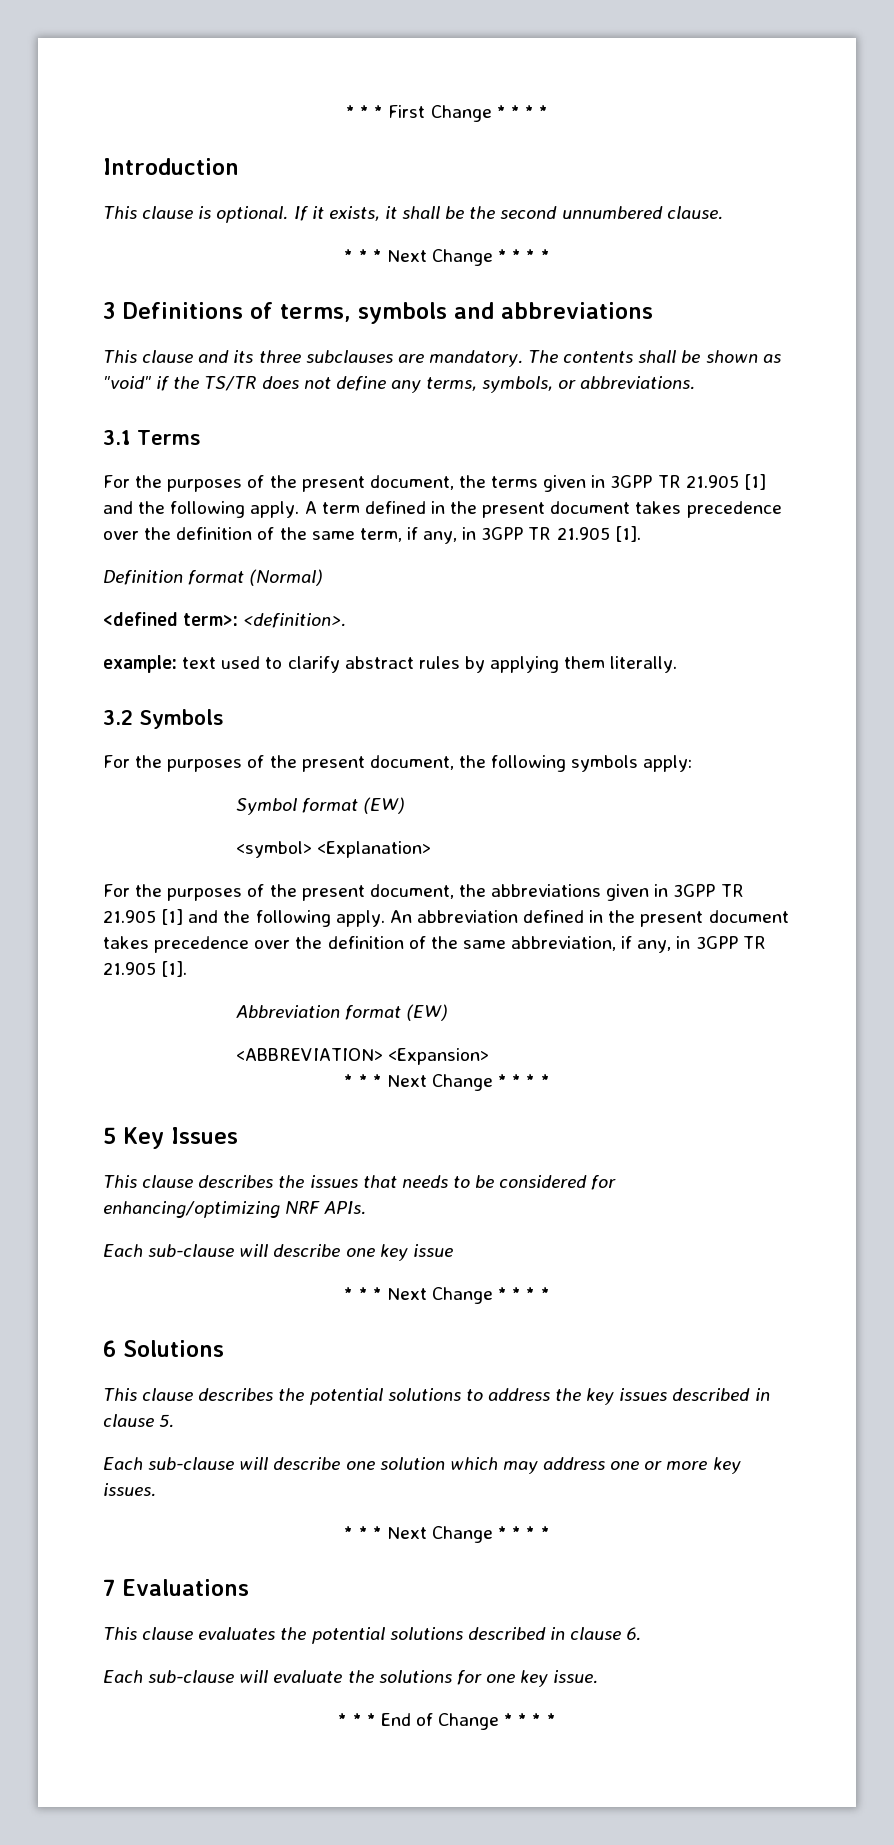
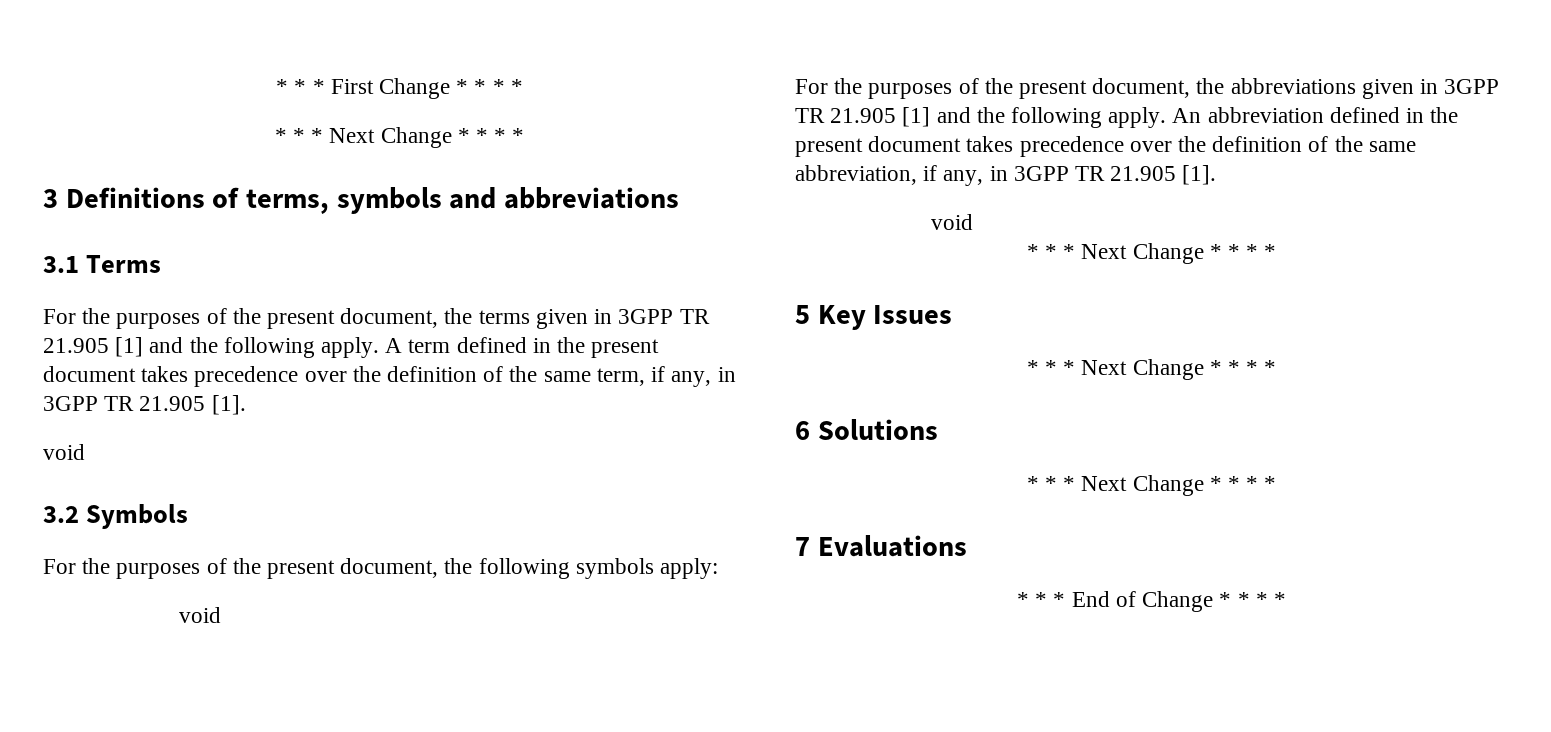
[103,158,239,175] [103,206,723,223] // Introduction // This clause is optional. If it exists, it shall be the second unnumbered clause. -> (523, 86) none
[103,350,781,367] [103,376,696,393] // This clause and its three subclauses are mandatory. The contents shall be shown as "void" if the TS/TR does not define any terms, symbols, or abbreviations. -> (680, 198) none
[103,569,324,586] [103,612,347,628] [103,655,678,673] Definition format (Normal) // <defined term>: <definition>. // example: text used to clarify abstract rules by applying them literally. -> [43,444,85,460] void
[235,797,406,815] [235,841,432,858] Symbol format (EW) // <symbol> <Explanation> -> [179,607,222,623] void
[235,1004,449,1021] [235,1048,490,1065] Abbreviation format (EW) // <ABBREVIATION> <Expansion> -> [931,214,974,230] void
[103,1175,617,1190] [103,1201,367,1218] [103,1244,453,1261] // This clause describes the issues that needs to be considered for enhancing/optimizing NRF APIs. // Each sub-clause will describe one key issue -> (953, 314) none
[103,1388,770,1405] [103,1414,175,1428] [103,1457,741,1474] [103,1483,156,1497] // This clause describes the potential solutions to address the key issues described in clause 5. // Each sub-clause will describe one solution which may address one or more key issues. -> (938, 429) none
[103,1627,642,1644] [103,1670,599,1687] // This clause evaluates the potential solutions described in clause 6. // Each sub-clause will evaluate the solutions for one key issue. -> (967, 546) none

